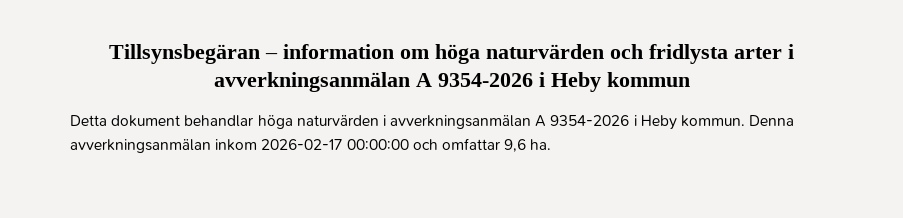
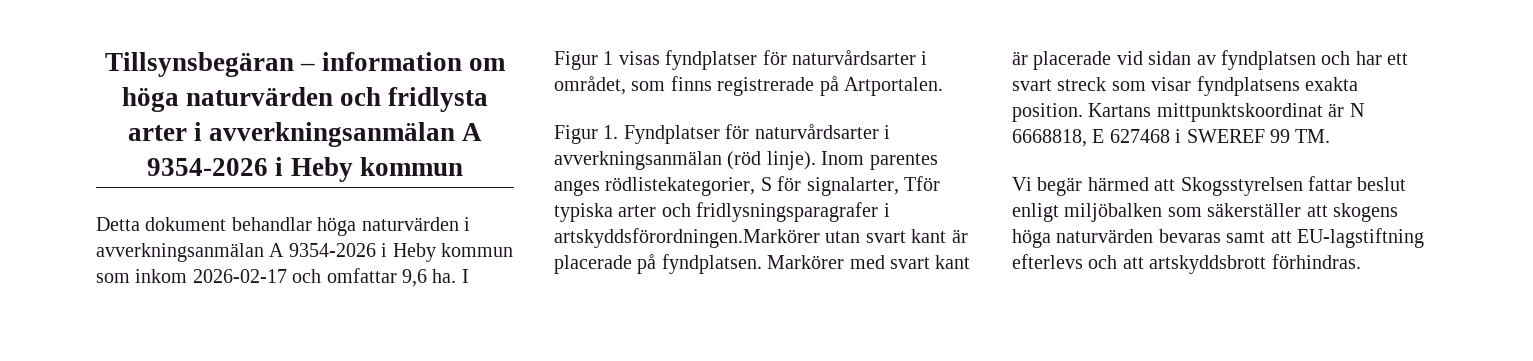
[681,115,795,127] [70,139,211,153] kommun. Denna avverkningsanmälan -> [440,243,513,257] [96,273,130,283] kommun som
[346,139,409,150] 00:00:00 -> (287, 276) none
(552, 144) none -> [461,269,469,283] [554,50,928,70] [554,76,943,96] [554,124,890,144] [554,151,938,170] [554,176,940,196] [554,202,890,222] [554,228,968,248] [554,254,971,274] [1012,50,1409,70] [1012,76,1358,96] [1012,103,1364,122] [1012,129,1331,147] [1012,176,1407,196] [1012,203,1398,222] [1012,228,1424,248] [1012,254,1361,274] I Figur 1 visas fyndplatser för naturvårdsarter i området, som finns registrerade på Artportalen. // Figur 1. Fyndplatser för naturvårdsarter i avverkningsanmälan (röd linje). Inom parentes anges rödlistekategorier, S för signalarter, Tför typiska arter och fridlysningsparagrafer i artskyddsförordningen.Markörer utan svart kant är placerade på fyndplatsen. Markörer med svart kant är placerade vid sidan av fyndplatsen och har ett svart streck som visar fyndplatsens exakta position. Kartans mittpunktskoordinat är N 6668818, E 627468 i SWEREF 99 TM. // Vi begär härmed att Skogsstyrelsen fattar beslut enligt miljöbalken som säkerställer att skogens höga naturvärden bevaras samt att EU-lagstiftning efterlevs och att artskyddsbrott förhindras.

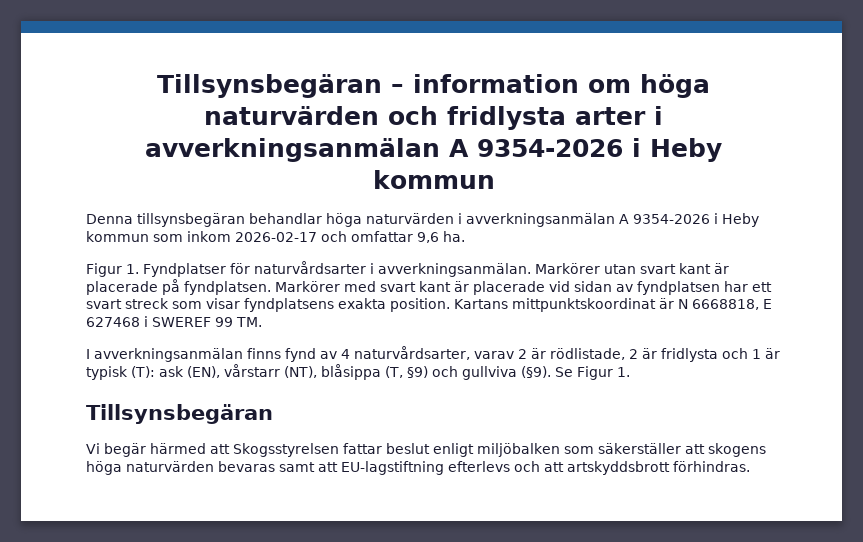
[96,217,227,231] Detta dokument -> [86,213,245,227] Denna tillsynsbegäran
[461,269,469,283] [554,50,928,70] [554,76,943,96] I Figur 1 visas fyndplatser för naturvårdsarter i området, som finns registrerade på Artportalen. -> (465, 236) none
[554,151,938,170] [554,176,940,196] [554,202,890,222] [554,228,820,248] avverkningsanmälan (röd linje). Inom parentes anges rödlistekategorier, S för signalarter, Tför typiska arter och fridlysningsparagrafer i artskyddsförordningen.Markörer -> [377,263,600,277] avverkningsanmälan. Markörer
[1321,51,1351,65] och -> (720, 288) none
(1331, 136) none -> [86,346,780,362] [86,364,630,380] [86,404,273,424] // I avverkningsanmälan finns fynd av 4 naturvårdsarter, varav 2 är rödlistade, 2 är fridlysta och 1 är typisk (T): ask (EN), vårstarr (NT), blåsippa (T, §9) och gullviva (§9). Se Figur 1. // Tillsynsbegäran

